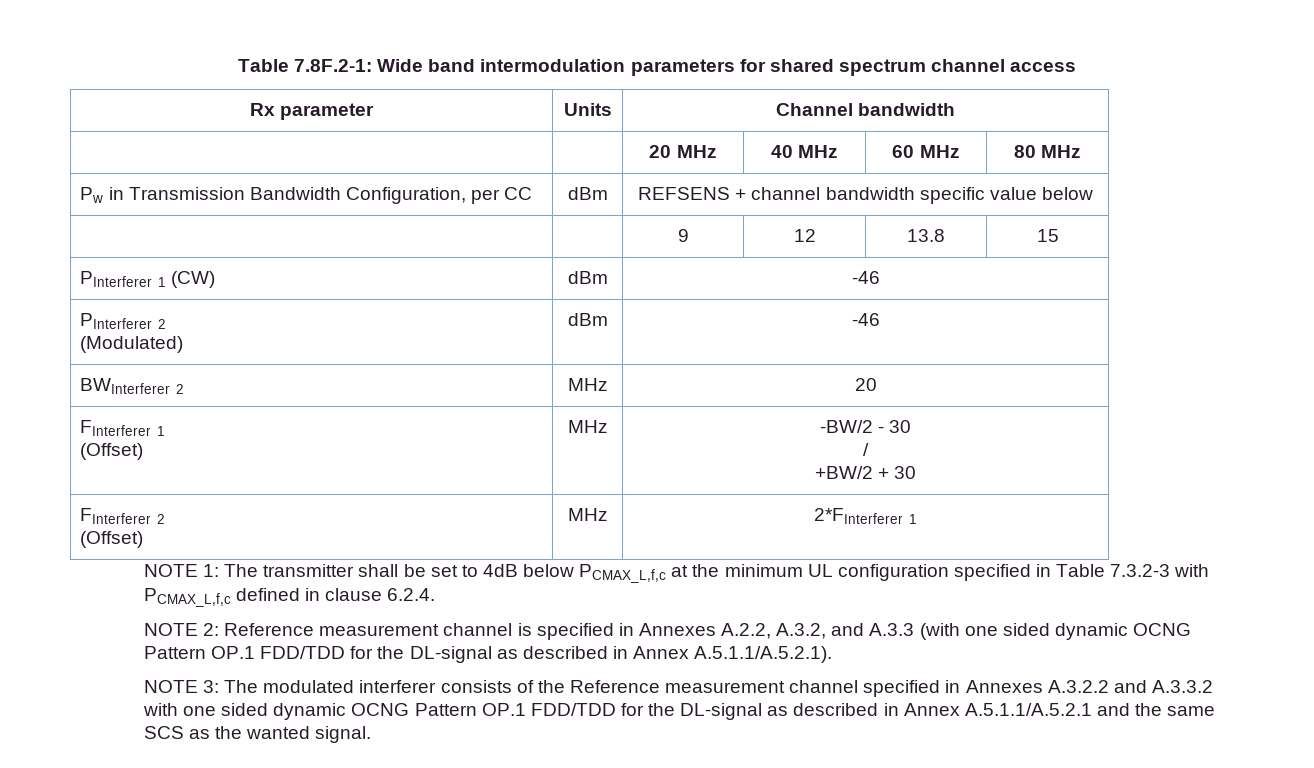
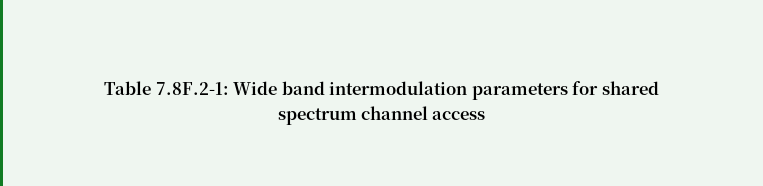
[249,103,375,120] [563,103,612,116] [775,103,956,116] [649,145,717,158] [770,145,839,158] [892,145,960,158] [1013,145,1082,158] [80,187,533,204] [567,187,608,200] [638,187,1093,204] [677,229,689,242] [793,229,816,242] [907,229,945,242] [1036,229,1059,242] [80,271,215,288] [567,271,608,284] [851,271,880,284] [80,313,166,329] [80,336,184,353] [567,313,608,326] [851,313,880,326] [80,378,184,394] [567,378,608,391] [854,378,877,391] [80,420,165,436] [80,443,144,460] [567,420,608,433] [819,420,912,433] [863,443,869,456] [814,466,917,479] [80,508,165,524] [80,531,144,548] [567,508,608,521] [814,508,917,524] [143,564,1210,583] [143,588,436,607] [143,623,1192,640] [143,646,833,663] [143,680,1213,697] [142,703,1216,720] [143,726,372,743] // Rx parameter | Units | Channel bandwidth // | | 20 MHz | 40 MHz | 60 MHz | 80 MHz // Pw in Transmission Bandwidth Configuration, per CC | dBm | REFSENS + channel bandwidth specific value below // | | 9 | 12 | 13.8 | 15 // PInterferer 1 (CW) | dBm | -46 // PInterferer 2 // (Modulated) | dBm | -46 // BWInterferer 2 | MHz | 20 // FInterferer 1 // (Offset) | MHz | -BW/2 - 30 // / // +BW/2 + 30 // FInterferer 2 // (Offset) | MHz | 2*FInterferer 1 // NOTE 1: The transmitter shall be set to 4dB below PCMAX_L,f,c at the minimum UL configuration specified in Table 7.3.2-3 with PCMAX_L,f,c defined in clause 6.2.4. // NOTE 2: Reference measurement channel is specified in Annexes A.2.2, A.3.2, and A.3.3 (with one sided dynamic OCNG Pattern OP.1 FDD/TDD for the DL-signal as described in Annex A.5.1.1/A.5.2.1). // NOTE 3: The modulated interferer consists of the Reference measurement channel specified in Annexes A.3.2.2 and A.3.3.2 with one sided dynamic OCNG Pattern OP.1 FDD/TDD for the DL-signal as described in Annex A.5.1.1/A.5.2.1 and the same SCS as the wanted signal. -> (486, 115) none

